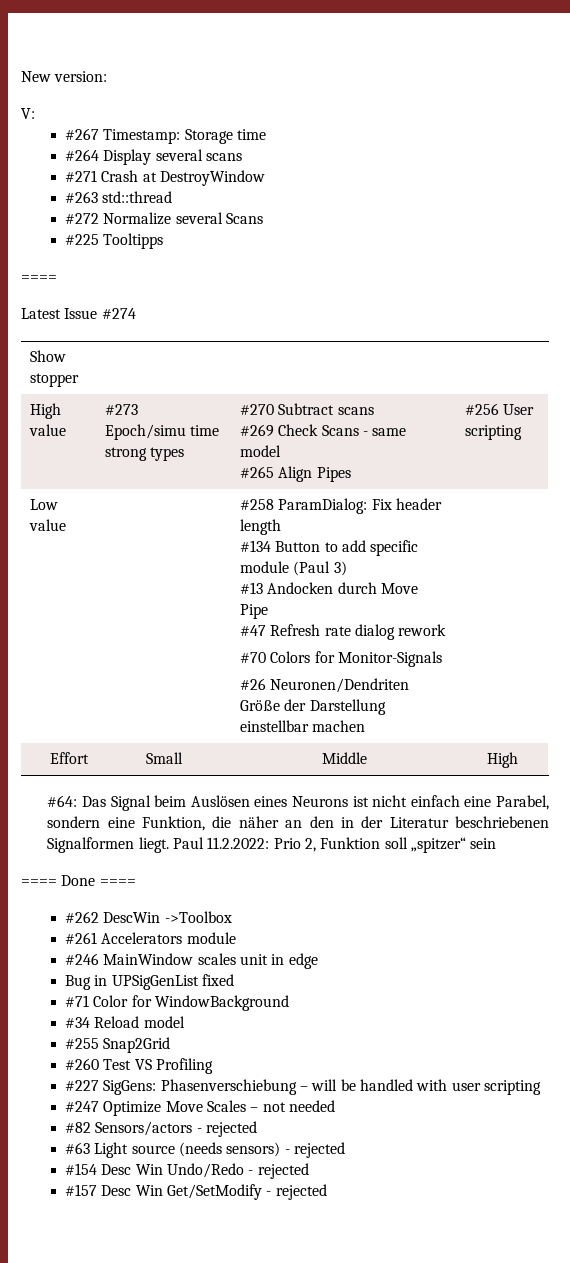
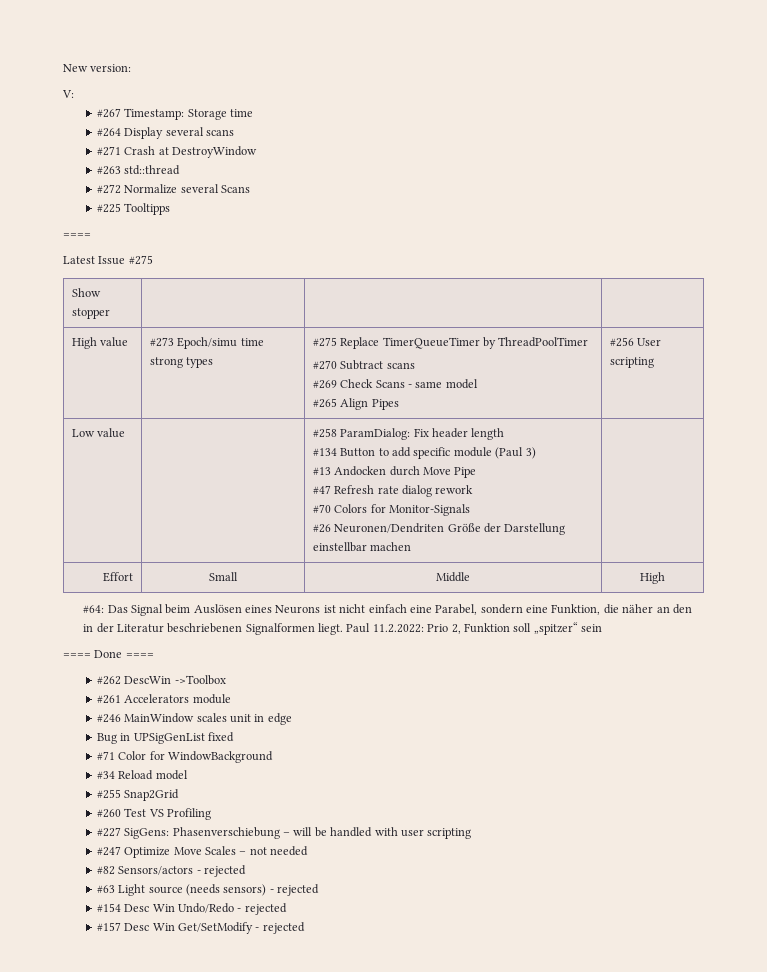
[101,308,136,319] #274 -> [128,255,153,265] #275
(185, 454) none -> [312,337,589,349] #275 Replace TimerQueueTimer by ThreadPoolTimer //

